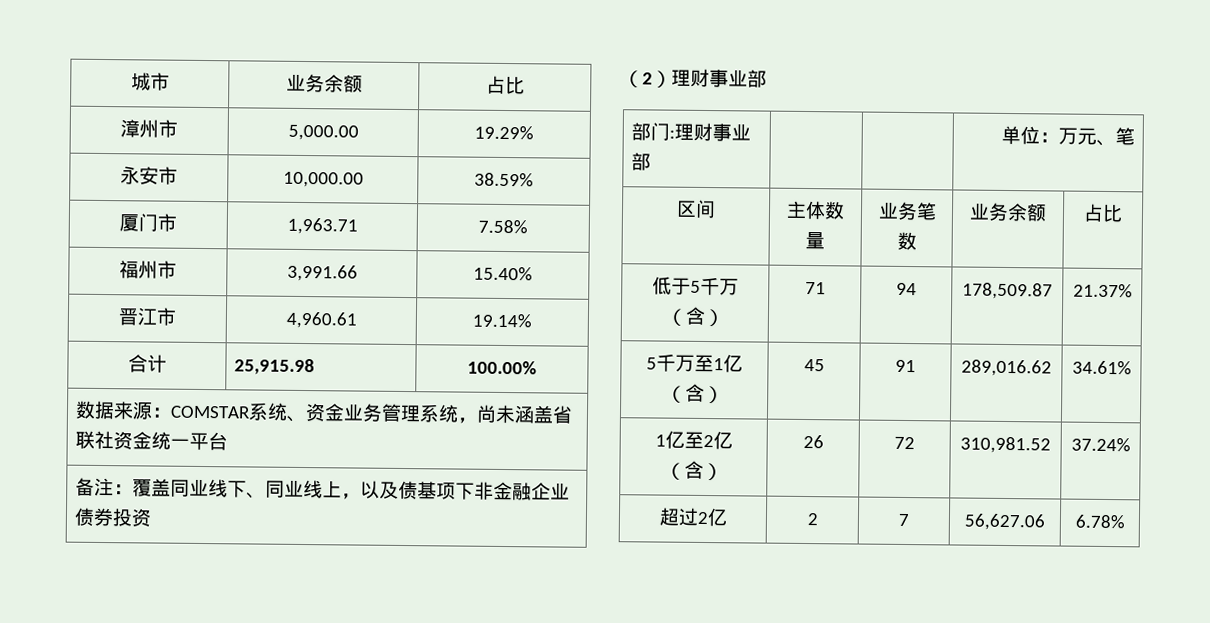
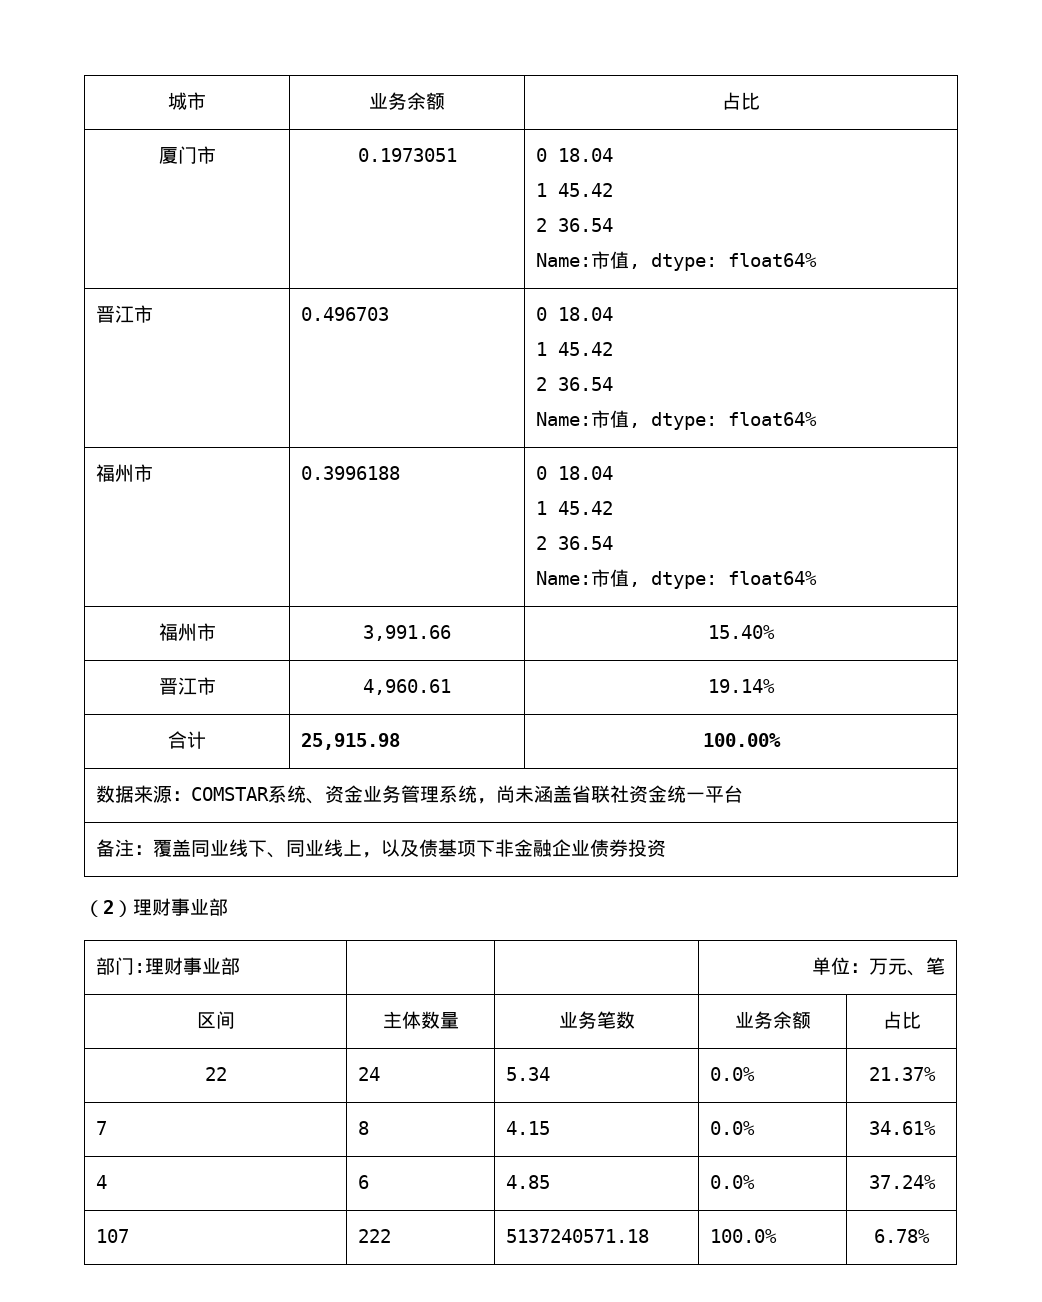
[120,119,178,138] [287,124,359,141] [474,125,534,140] [120,166,178,185] [282,171,364,188] [474,172,534,187] [119,213,177,232] [286,217,358,235] [478,219,528,234] 漳州市 | 5,000.00 | 19.29% // 永安市 | 10,000.00 | 38.59% // 厦门市 | 1,963.71 | 7.58% -> [158,146,216,164] [357,148,457,162] [535,148,613,162] [535,183,613,197] [535,218,613,232] [535,251,817,271] [95,305,153,323] [300,307,389,321] [535,307,613,321] [535,342,613,356] [535,377,613,391] [535,410,817,430] [95,464,153,482] [300,466,400,480] [535,466,613,480] [535,501,613,515] [535,536,613,550] [535,569,817,589] 厦门市 | 0.1973051 | 0 18.04 // 1 45.42 // 2 36.54 // Name:市值, dtype: float64% // 晋江市 | 0.496703 | 0 18.04 // 1 45.42 // 2 36.54 // Name:市值, dtype: float64% // 福州市 | 0.3996188 | 0 18.04 // 1 45.42 // 2 36.54 // Name:市值, dtype: float64%
[652,276,739,296] [665,306,725,327] [804,281,826,295] [896,282,917,296] [962,282,1053,300] [1072,283,1133,298] [646,354,743,373] [665,383,724,404] [803,358,825,372] [895,359,916,373] [961,359,1052,377] [1071,360,1132,375] [654,430,733,450] [664,460,723,481] [802,434,824,449] [894,436,915,450] [960,436,1051,454] [1070,437,1131,452] [658,507,728,527] [806,513,819,526] [898,513,910,527] [964,513,1046,531] 低于5千万（含） | 71 | 94 | 178,509.87 | 21.37% // 5千万至1亿（含） | 45 | 91 | 289,016.62 | 34.61% // 1亿至2亿（含） | 26 | 72 | 310,981.52 | 37.24% // 超过2亿 | 2 | 7 | 56,627.06 -> [204,1067,227,1081] [357,1067,380,1081] [505,1067,550,1081] [709,1067,755,1081] [868,1067,936,1081] [95,1121,107,1135] [357,1121,369,1135] [505,1121,550,1135] [709,1121,755,1135] [868,1121,936,1135] [95,1175,107,1189] [357,1175,369,1189] [505,1175,550,1189] [709,1175,755,1189] [868,1175,936,1189] [95,1229,129,1243] [357,1229,391,1243] [505,1229,649,1243] [709,1229,777,1243] 22 | 24 | 5.34 | 0.0% | 21.37% // 7 | 8 | 4.15 | 0.0% | 34.61% // 4 | 6 | 4.85 | 0.0% | 37.24% // 107 | 222 | 5137240571.18 | 100.0%

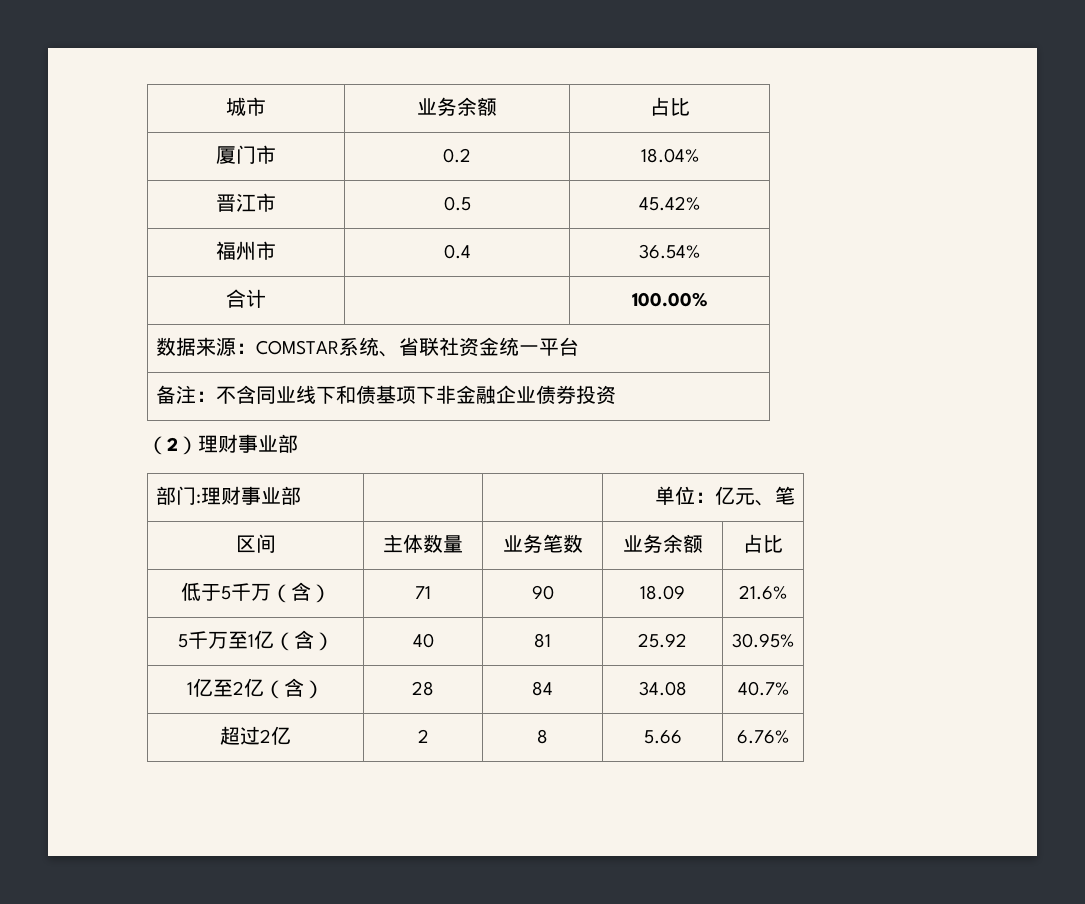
[357,148,457,162] [535,148,613,162] [535,183,613,197] [535,218,613,232] [535,251,817,271] [95,305,153,323] [300,307,389,321] [535,307,613,321] [535,342,613,356] [535,377,613,391] [535,410,817,430] [95,464,153,482] [300,466,400,480] [535,466,613,480] [535,501,613,515] [535,536,613,550] [535,569,817,589] [158,623,216,641] [363,625,451,641] [708,625,775,639] [158,677,216,695] [363,679,451,695] [708,679,775,693] 0.1973051 | 0 18.04 // 1 45.42 // 2 36.54 // Name:市值, dtype: float64% // 晋江市 | 0.496703 | 0 18.04 // 1 45.42 // 2 36.54 // Name:市值, dtype: float64% // 福州市 | 0.3996188 | 0 18.04 // 1 45.42 // 2 36.54 // Name:市值, dtype: float64% // 福州市 | 3,991.66 | 15.40% // 晋江市 | 4,960.61 | 19.14% -> [443,148,471,163] [640,148,699,163] [216,193,276,212] [443,196,471,211] [639,196,700,211] [216,241,276,261] [443,244,471,259] [639,244,700,259] 0.2 | 18.04% // 晋江市 | 0.5 | 45.42% // 福州市 | 0.4 | 36.54%
[300,733,400,750] 25,915.98 -> (266, 298) none
[324,785,572,804] 资金业务管理系统，尚未涵盖 -> (400, 354) none
[152,839,191,857] 覆盖 -> [216,385,257,404] 不含
[266,839,419,858] 、同业线上，以及 -> [336,385,357,404] 和
[869,958,889,975] 万 -> [714,486,735,505] 亿
[204,1067,227,1081] [357,1067,380,1081] [505,1067,550,1081] [709,1067,755,1081] [868,1067,936,1081] [95,1121,107,1135] [357,1121,369,1135] [505,1121,550,1135] [709,1121,755,1135] [868,1121,936,1135] [95,1175,107,1189] [357,1175,369,1189] [505,1175,550,1189] [709,1175,755,1189] [868,1175,936,1189] [95,1229,129,1243] [357,1229,391,1243] [505,1229,649,1243] [709,1229,777,1243] [874,1229,930,1243] 22 | 24 | 5.34 | 0.0% | 21.37% // 7 | 8 | 4.15 | 0.0% | 34.61% // 4 | 6 | 4.85 | 0.0% | 37.24% // 107 | 222 | 5137240571.18 | 100.0% | 6.78% -> [180,582,331,603] [415,586,431,599] [531,585,554,600] [640,585,685,600] [739,585,787,600] [177,630,334,651] [412,633,434,648] [534,633,551,648] [638,633,687,648] [732,633,794,648] [187,678,324,699] [412,681,434,696] [532,681,553,696] [638,681,687,696] [737,681,789,696] [220,726,291,745] [417,729,429,743] [537,729,548,744] [643,730,682,744] [737,730,789,744] 低于5千万（含） | 71 | 90 | 18.09 | 21.6% // 5千万至1亿（含） | 40 | 81 | 25.92 | 30.95% // 1亿至2亿（含） | 28 | 84 | 34.08 | 40.7% // 超过2亿 | 2 | 8 | 5.66 | 6.76%

